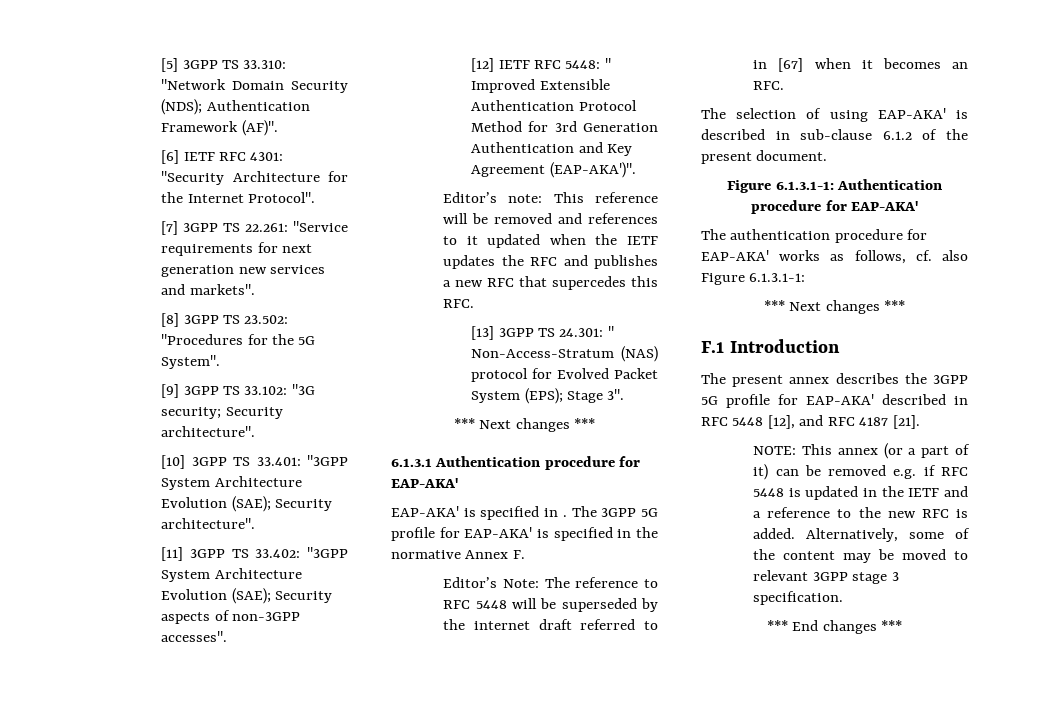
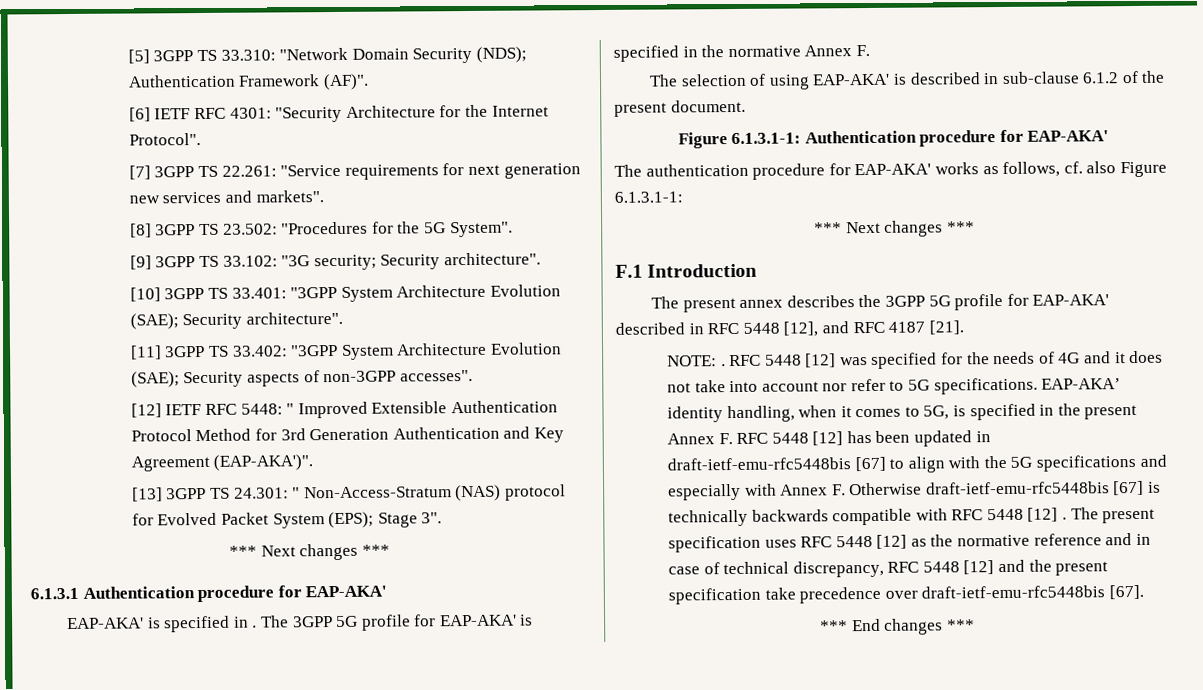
[443,192,658,203] [443,213,658,224] [443,234,658,248] [443,255,658,269] [443,276,658,290] [443,299,475,308] // Editor’s note: This reference will be removed and references to it updated when the IETF updates the RFC and publishes a new RFC that supercedes this RFC. -> (314, 462) none
[443,577,658,588] [443,598,658,612] [443,619,658,630] [753,58,968,72] [753,81,785,90] // Editor’s Note: The reference to RFC 5448 will be superseded by the internet draft referred to in [67] when it becomes an RFC. -> (870, 50) none
[802,443,970,459] [753,464,968,480] [753,486,968,500] [753,507,968,518] [753,528,970,542] [753,549,968,563] [753,570,899,584] [753,591,844,605] This annex (or a part of it) can be removed e.g. if RFC 5448 is updated in the IETF and a reference to the new RFC is added. Alternatively, some of the content may be moved to relevant 3GPP stage 3 specification. -> [720,350,1164,369] [666,377,1122,395] [666,403,1138,423] [666,430,991,447] [666,454,1167,473] [667,480,1162,501] [667,507,1156,527] [667,533,1151,553] [667,559,1109,578] [667,584,1144,605] . RFC 5448 [12] was specified for the needs of 4G and it does not take into account nor refer to 5G specifications. EAP-AKA’ identity handling, when it comes to 5G, is specified in the present Annex F. RFC 5448 [12] has been updated in draft-ietf-emu-rfc5448bis [67] to align with the 5G specifications and especially with Annex F. Otherwise draft-ietf-emu-rfc5448bis [67] is technically backwards compatible with RFC 5448 [12] . The present specification uses RFC 5448 [12] as the normative reference and in case of technical discrepancy, RFC 5448 [12] and the present specification take precedence over draft-ietf-emu-rfc5448bis [67].

